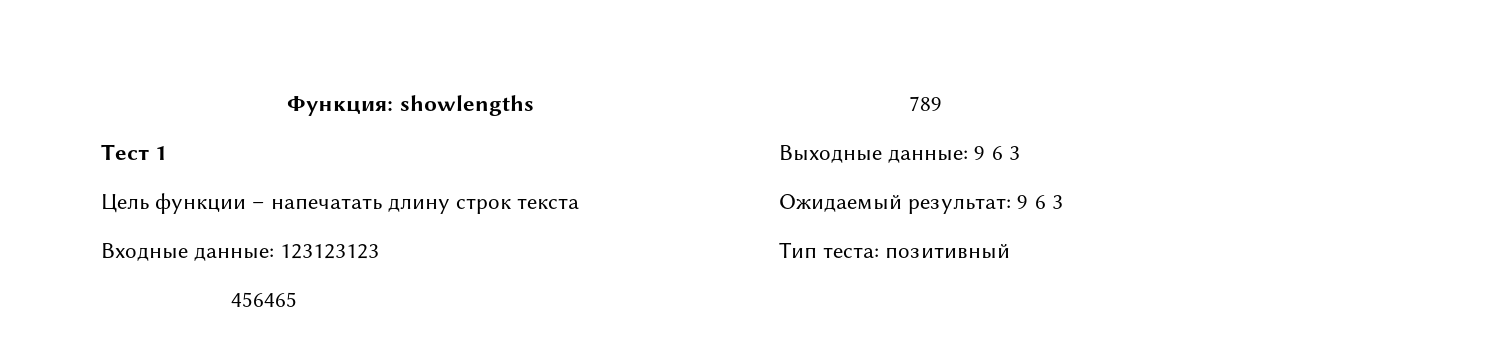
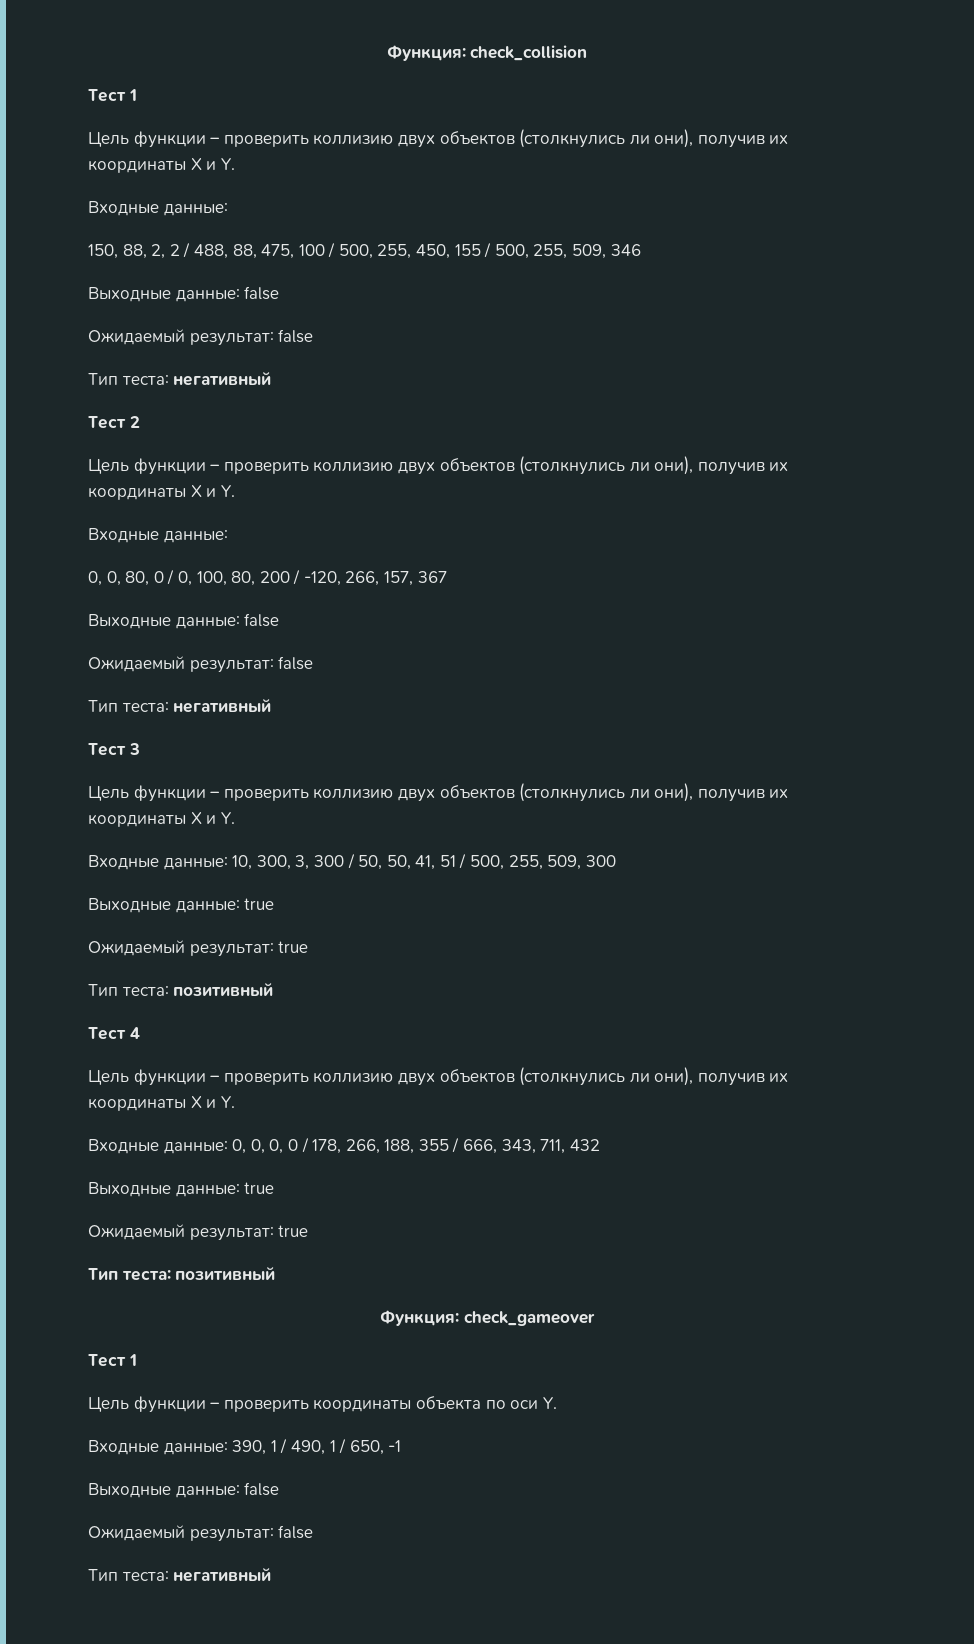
[287,95,534,116] [101,144,168,160] [101,193,580,214] [101,243,380,261] [231,292,298,307] [909,96,943,111] [779,145,1020,163] [779,194,1063,214] [779,242,1011,259] Функция: showlengths // Тест 1 // Цель функции – напечатать длину строк текста // Входные данные: 123123123 // 456465 // 789 // Выходные данные: 9 6 3 // Ожидаемый результат: 9 6 3 // Тип теста: позитивный -> [386,45,588,61] [88,89,137,102] [88,129,789,148] [88,158,235,173] [88,201,228,216] [88,242,641,259] [88,286,280,302] [88,329,314,346] [88,372,272,386] [88,416,140,429] [88,456,789,475] [88,485,235,500] [88,528,228,543] [88,569,447,586] [88,613,280,629] [88,656,314,673] [88,699,272,713] [88,743,140,756] [88,783,789,802] [88,812,235,827] [88,853,616,870] [88,898,275,913] [88,940,309,957] [88,983,274,996] [88,1027,140,1040] [88,1067,789,1086] [88,1096,235,1111] [88,1137,600,1154] [88,1182,275,1197] [88,1224,309,1241] [88,1267,276,1281] [380,1310,595,1326] [88,1354,137,1367] [88,1396,557,1413] [88,1438,402,1455] [88,1482,280,1498] [88,1525,314,1542] [88,1568,272,1582] Функция: check_collision // Тест 1 // Цель функции – проверить коллизию двух объектов (столкнулись ли они), получив их координаты X и Y. // Входные данные: // 150, 88, 2, 2 / 488, 88, 475, 100 / 500, 255, 450, 155 / 500, 255, 509, 346 // Выходные данные: false // Ожидаемый результат: false // Тип теста: негативный // Тест 2 // Цель функции – проверить коллизию двух объектов (столкнулись ли они), получив их координаты X и Y. // Входные данные: // 0, 0, 80, 0 / 0, 100, 80, 200 / -120, 266, 157, 367 // Выходные данные: false // Ожидаемый результат: false // Тип теста: негативный // Тест 3 // Цель функции – проверить коллизию двух объектов (столкнулись ли они), получив их координаты X и Y. // Входные данные: 10, 300, 3, 300 / 50, 50, 41, 51 / 500, 255, 509, 300 // Выходные данные: true // Ожидаемый результат: true // Тип теста: позитивный // Тест 4 // Цель функции – проверить коллизию двух объектов (столкнулись ли они), получив их координаты X и Y. // Входные данные: 0, 0, 0, 0 / 178, 266, 188, 355 / 666, 343, 711, 432 // Выходные данные: true // Ожидаемый результат: true // Тип теста: позитивный // Функция: check_gameover // Тест 1 // Цель функции – проверить координаты объекта по оси Y. // Входные данные: 390, 1 / 490, 1 / 650, -1 // Выходные данные: false // Ожидаемый результат: false // Тип теста: негативный

